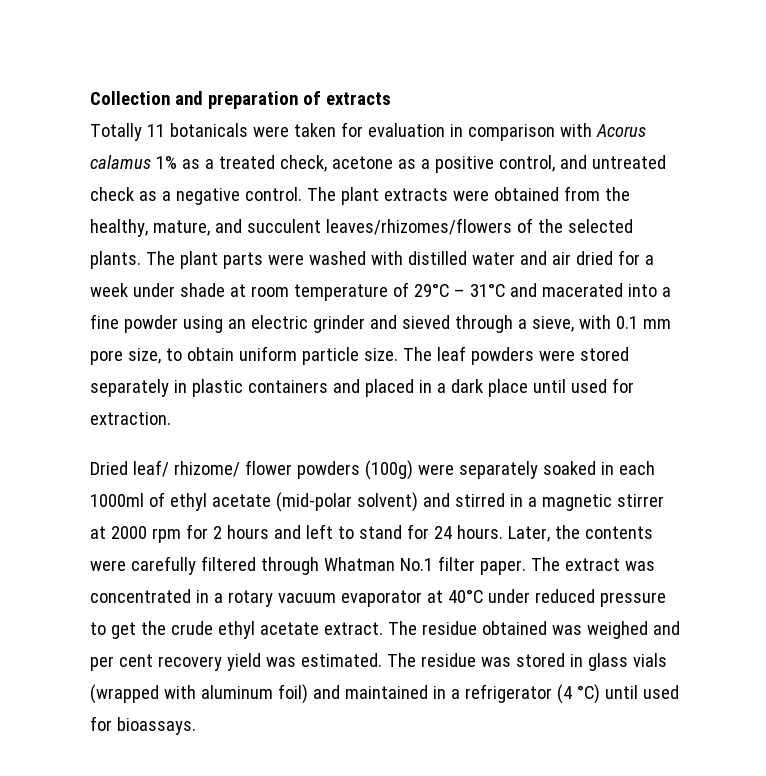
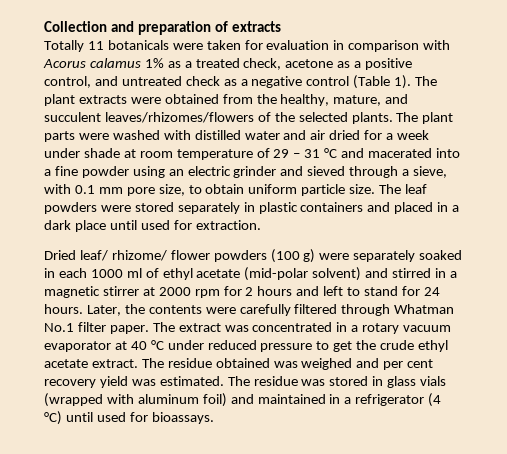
[244,187,302,201] control. -> [306,75,412,89] control (Table 1).
[413,283,505,297] 29°C – 31°C -> [273,148,338,158] 29 – 31 °C
[364,460,413,480] (100g) -> [270,249,316,263] (100 g)
[90,493,144,507] 1000ml -> [90,268,142,278] 1000 ml
[447,589,483,603] 40°C -> [130,340,164,350] 40 °C

